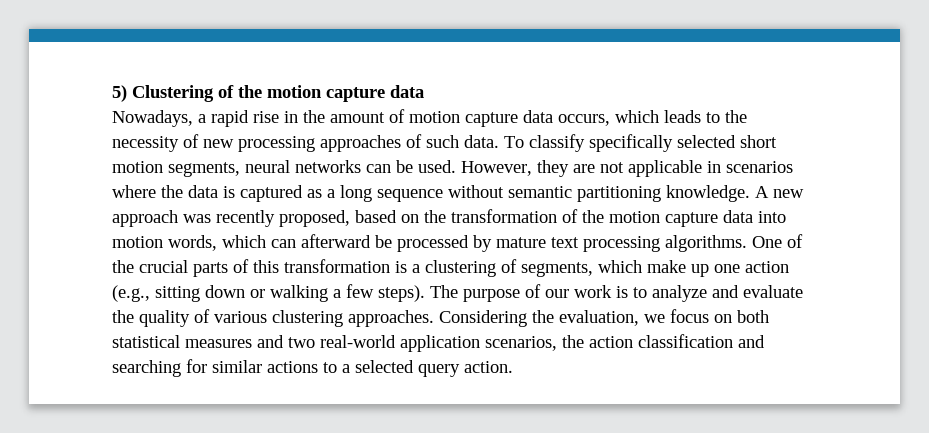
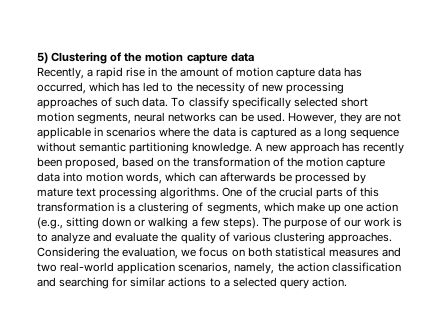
[112,110,193,127] Nowadays, -> [37,67,84,79] Recently,
[558,110,701,126] occurs, which leads -> [344,67,363,77] [37,82,160,94] has occurred, which has led
[183,210,275,227] was recently -> [341,142,404,154] [37,157,62,167] has recently been
[301,234,371,248] afterward -> [219,172,276,182] afterwards
(557, 343) none -> [234,262,275,274] namely,

